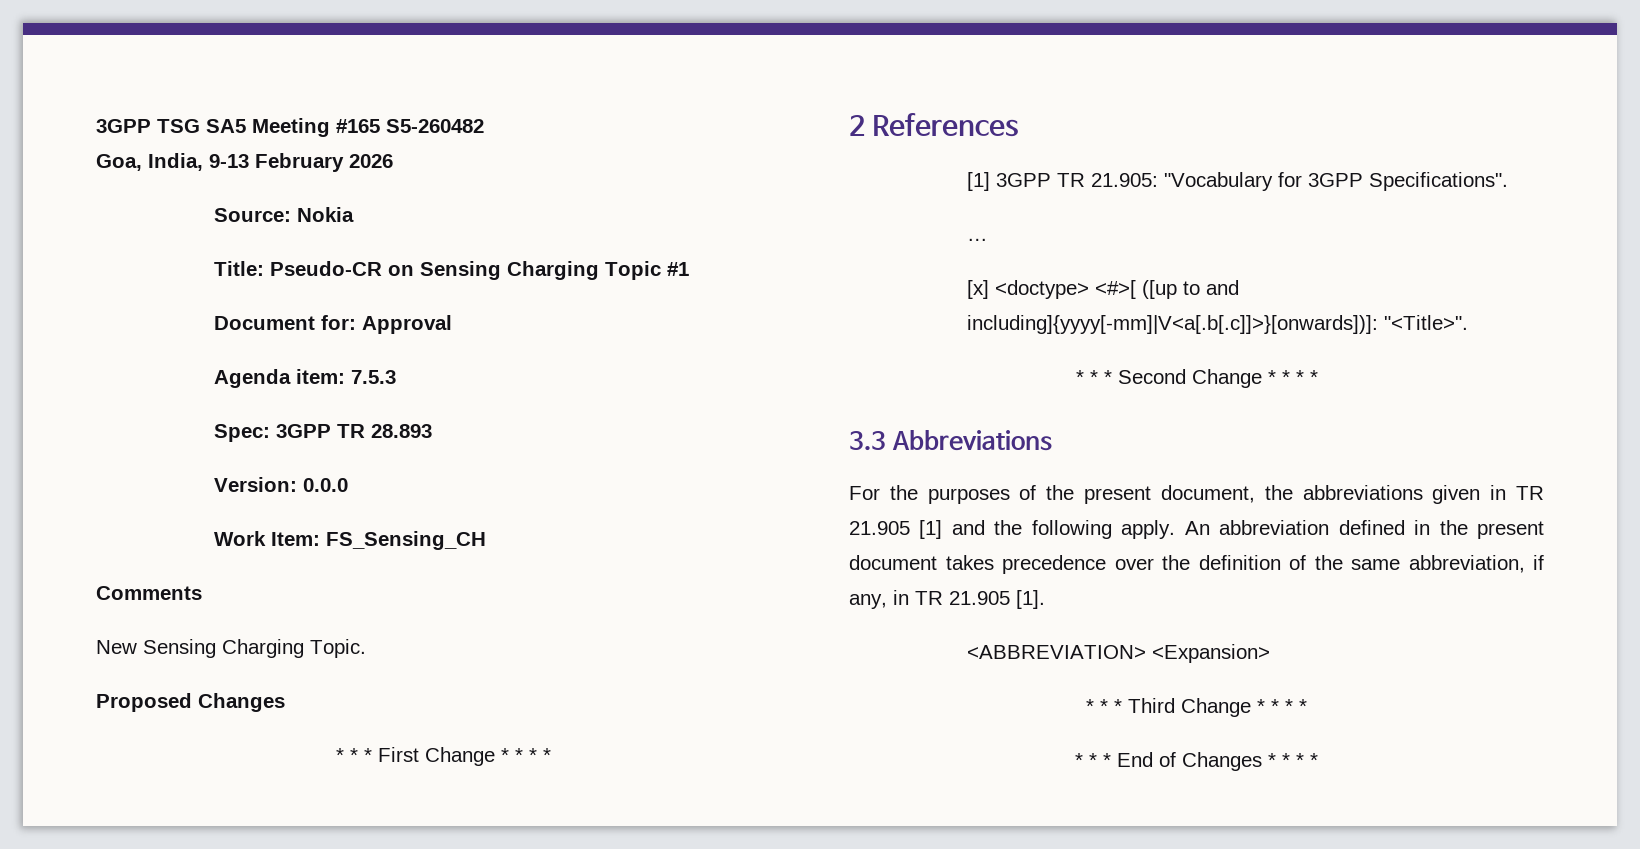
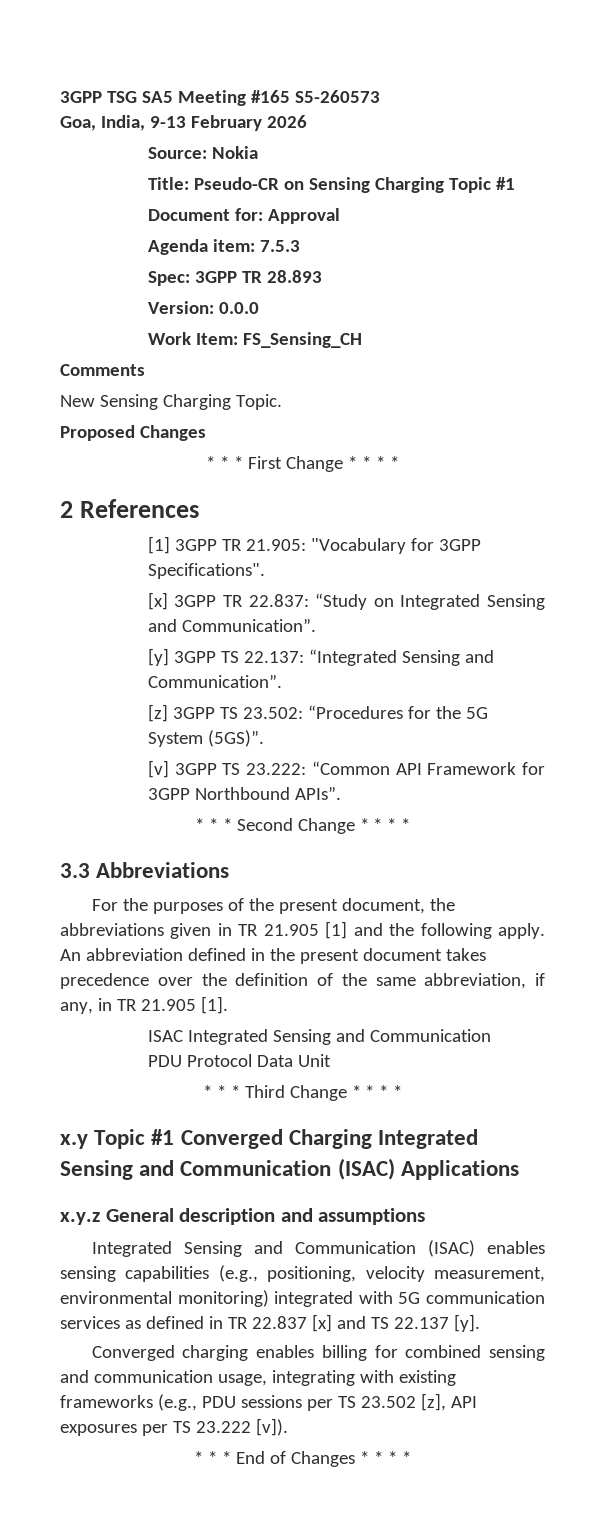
[386,119,484,133] S5-260482 -> [294,90,380,103] S5-260573
[966,238,988,241] [966,280,1239,299] [966,315,1468,334] … // [x] <doctype> <#>[ ([up to and including]{yyyy[-mm]|V<a[.b[.c]]>}[onwards])]: "<Title>". -> [147,592,545,610] [147,618,316,632] [147,648,494,666] [147,674,282,688] [147,704,488,722] [147,730,264,747] [147,760,545,778] [147,786,341,800] [x] 3GPP TR 22.837: “Study on Integrated Sensing and Communication”. // [y] 3GPP TS 22.137: “Integrated Sensing and Communication”. // [z] 3GPP TS 23.502: “Procedures for the 5G System (5GS)”. // [v] 3GPP TS 23.222: “Common API Framework for 3GPP Northbound APIs”.
[966,644,1270,663] <ABBREVIATION> <Expansion> -> [147,1029,491,1045] [147,1054,331,1067] ISAC Integrated Sensing and Communication // PDU Protocol Data Unit
(1307, 706) none -> [60,1129,479,1149] [60,1158,519,1180] [60,1208,426,1225] [91,1240,545,1257] [60,1265,545,1282] [60,1290,545,1307] [60,1314,480,1332] [91,1345,545,1361] [60,1370,456,1386] [60,1393,477,1411] [60,1418,288,1436] // x.y Topic #1 Converged Charging Integrated Sensing and Communication (ISAC) Applications // x.y.z General description and assumptions // Integrated Sensing and Communication (ISAC) enables sensing capabilities (e.g., positioning, velocity measurement, environmental monitoring) integrated with 5G communication services as defined in TR 22.837 [x] and TS 22.137 [y]. // Converged charging enables billing for combined sensing and communication usage, integrating with existing frameworks (e.g., PDU sessions per TS 23.502 [z], API exposures per TS 23.222 [v]).

